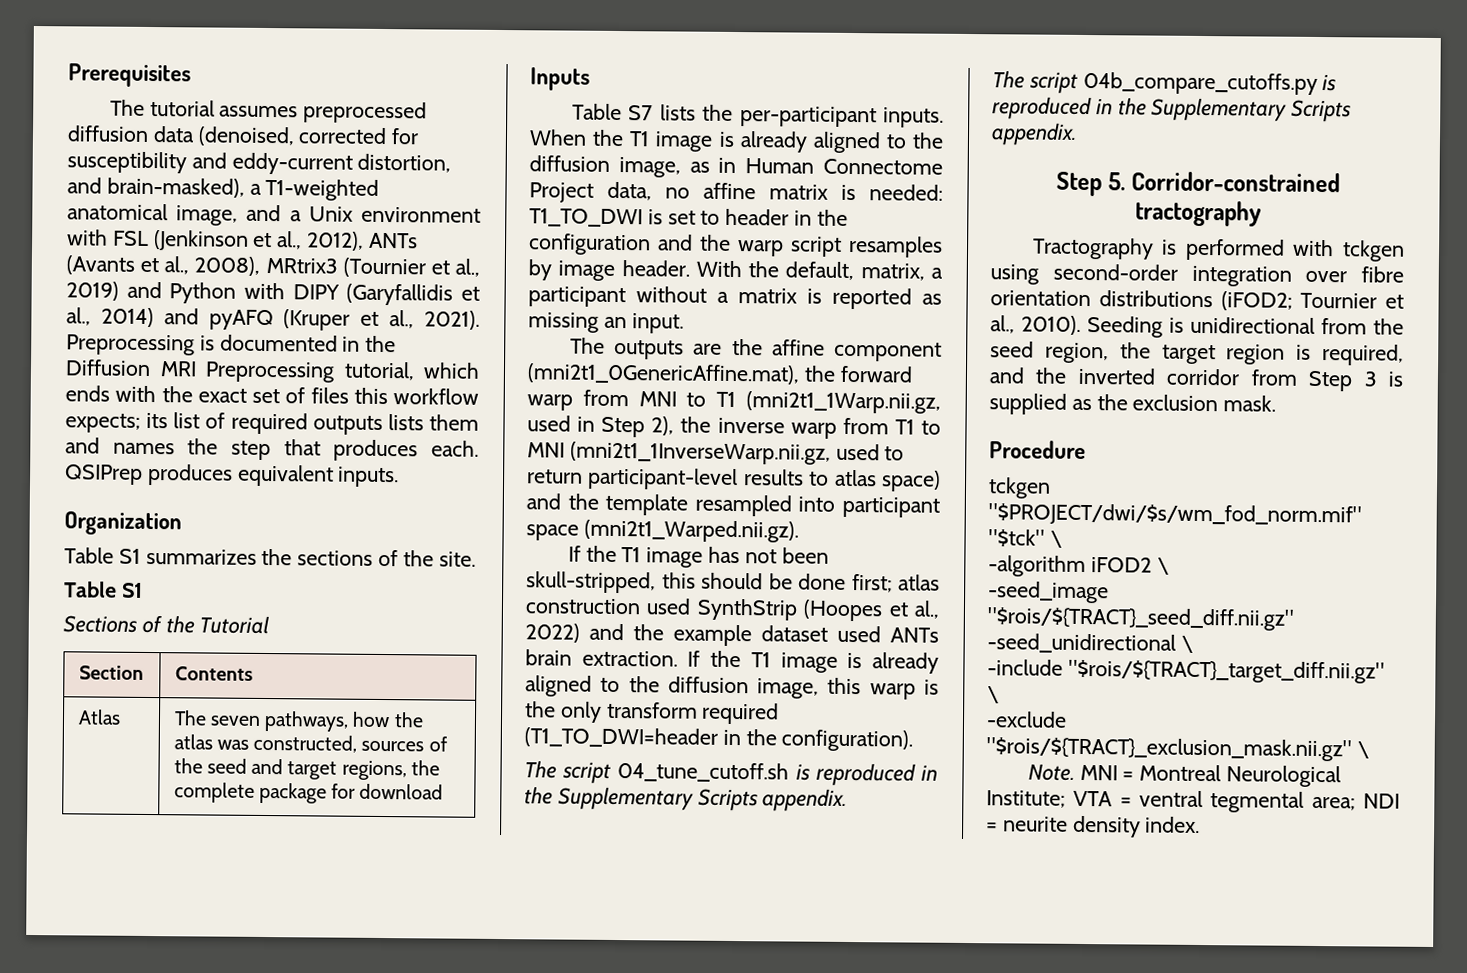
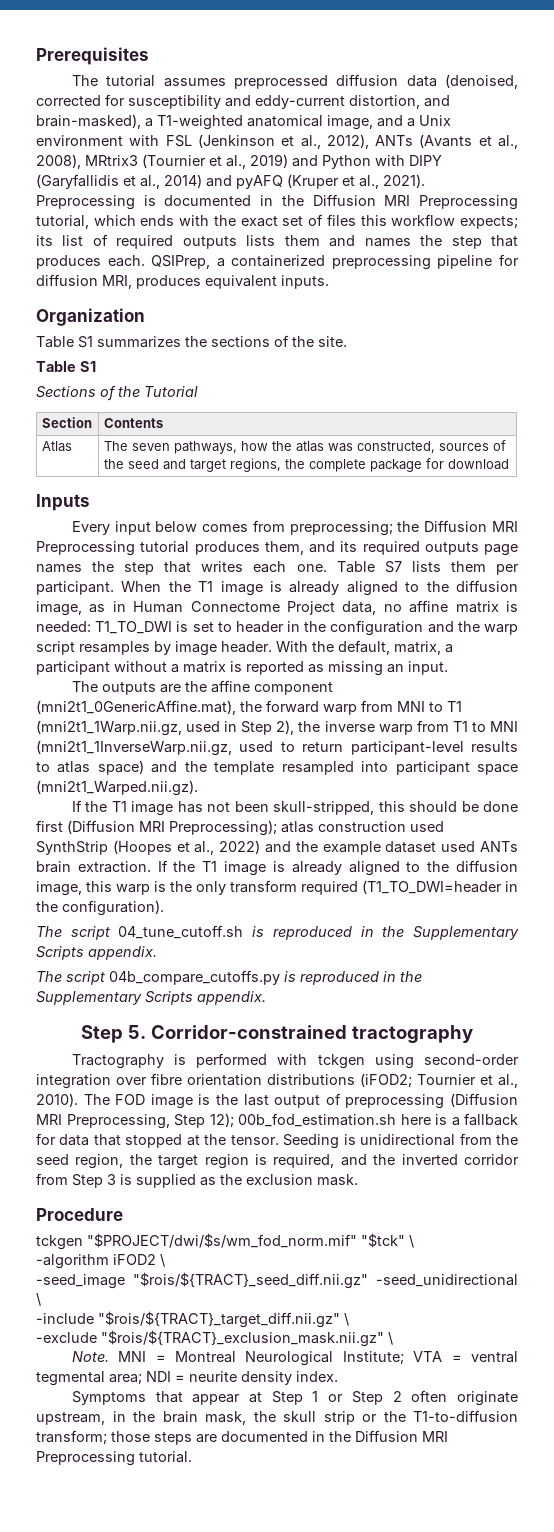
[64,464,143,485] QSIPrep -> [151,254,519,270] [36,274,132,289] QSIPrep, a containerized preprocessing pipeline for diffusion MRI,
[571,103,944,128] Table S7 lists the per-participant inputs. -> [71,520,518,536] [36,541,518,556] [36,561,519,575] [36,581,114,595] Every input below comes from preprocessing; the Diffusion MRI Preprocessing tutorial produces them, and its required outputs page names the step that writes each one. Table S7 lists them per participant.
[851,574,893,593] first; -> [36,820,277,836] first (Diffusion MRI Preprocessing);
(1081, 325) none -> [83,1093,518,1109] [36,1113,518,1129] [36,1133,279,1148] The FOD image is the last output of preprocessing (Diffusion MRI Preprocessing, Step 12); 00b_fod_estimation.sh here is a fallback for data that stopped at the tensor.
(1201, 825) none -> [71,1390,518,1406] [36,1410,518,1425] [36,1430,448,1445] [36,1451,192,1466] // Symptoms that appear at Step 1 or Step 2 often originate upstream, in the brain mask, the skull strip or the T1-to-diffusion transform; those steps are documented in the Diffusion MRI Preprocessing tutorial.

